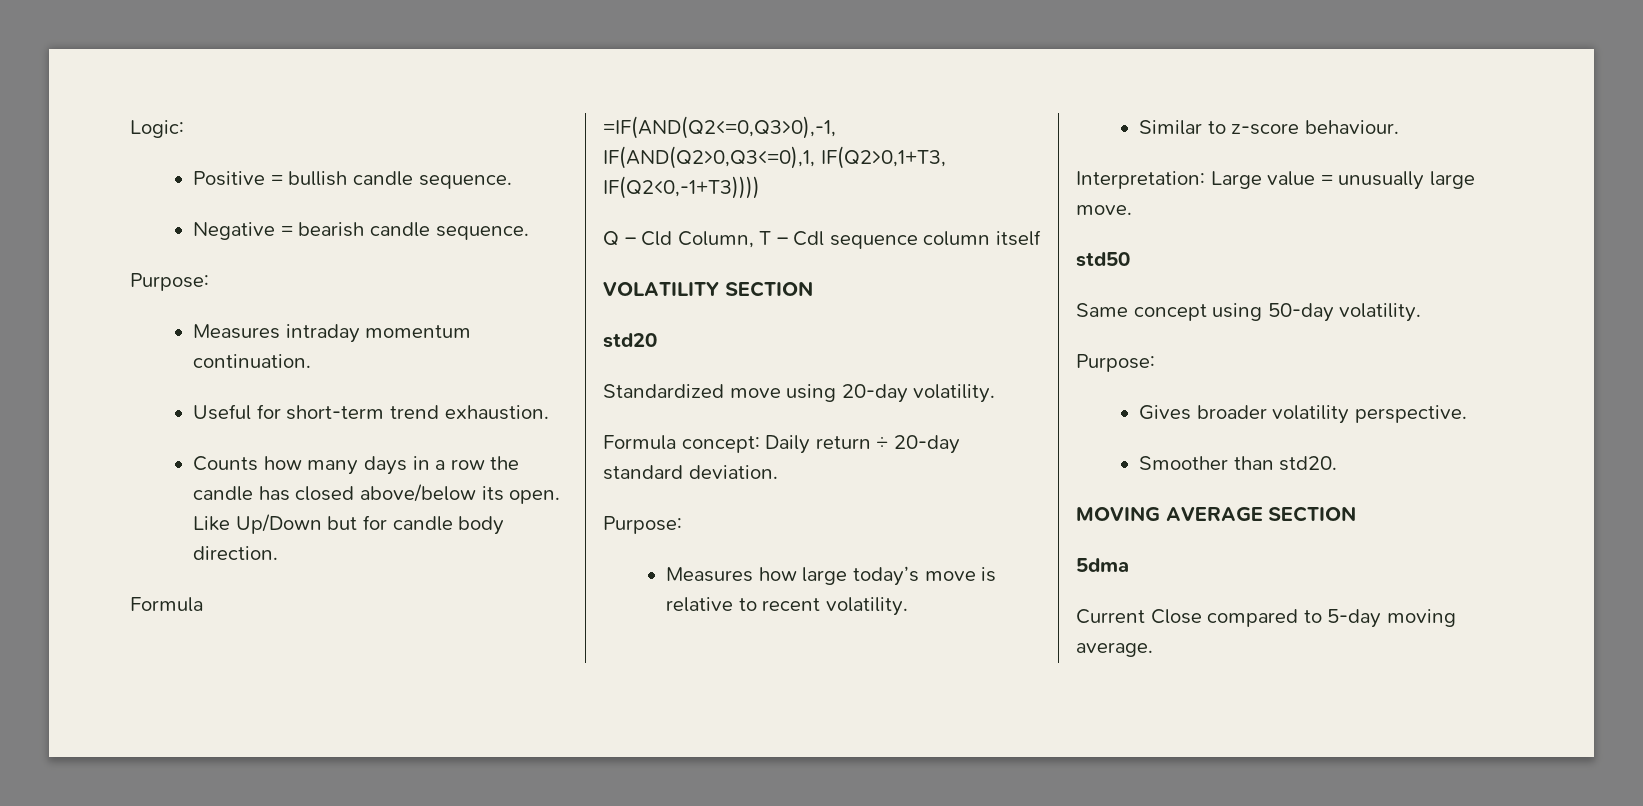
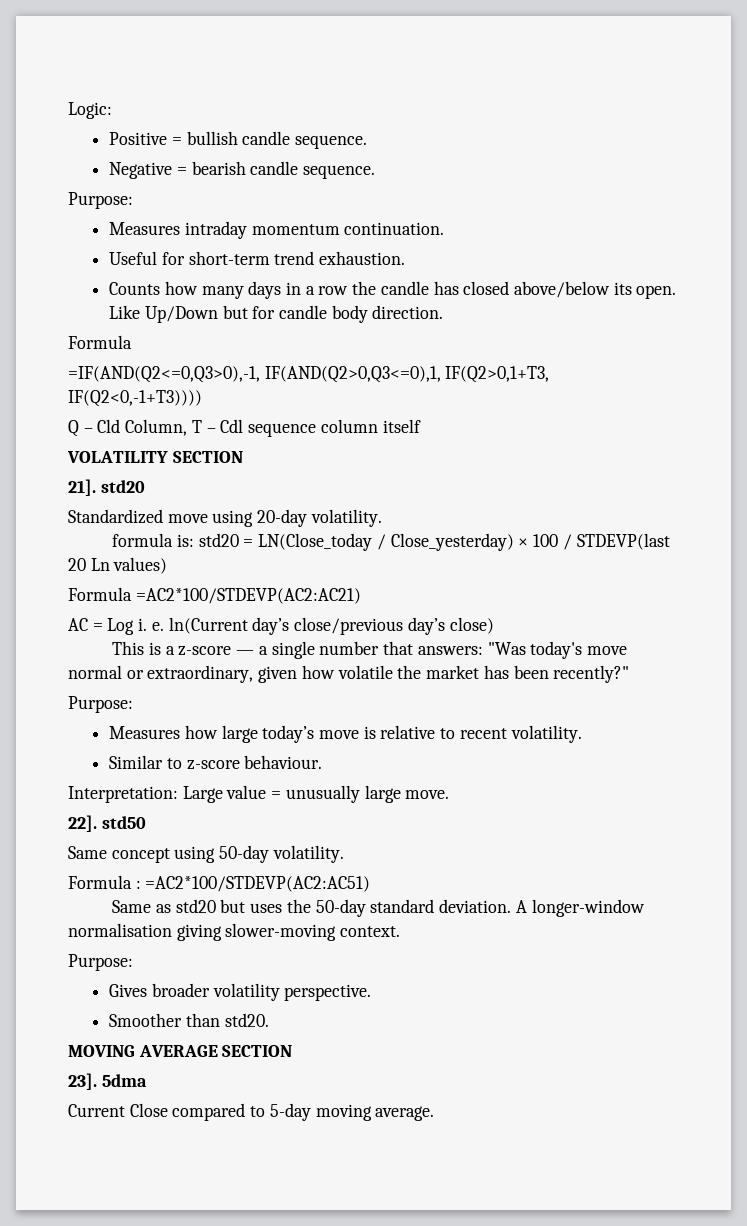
(813, 289) none -> [68,479,96,496] 21].
[603,435,960,454] [603,465,778,480] Formula concept: Daily return ÷ 20-day standard deviation. -> [112,533,670,551] [68,557,168,574] [68,587,361,604] [68,617,494,635] [112,641,627,659] [68,665,630,683] formula is: std20 = LN(Close_today / Close_yesterday) × 100 / STDEVP(last 20 Ln values) // Formula =AC2*100/STDEVP(AC2:AC21) // AC = Log i. e. ln(Current day’s close/previous day’s close) // This is a z-score — a single number that answers: "Was today's move normal or extraordinary, given how volatile the market has been recently?"
(1132, 210) none -> [68,815,97,832] 22].
(1422, 312) none -> [68,875,371,892] [112,899,645,917] [68,923,401,941] // Formula : =AC2*100/STDEVP(AC2:AC51) // Same as std20 but uses the 50-day standard deviation. A longer-window normalisation giving slower-moving context.
(1357, 514) none -> [68,1073,97,1090] 23].

